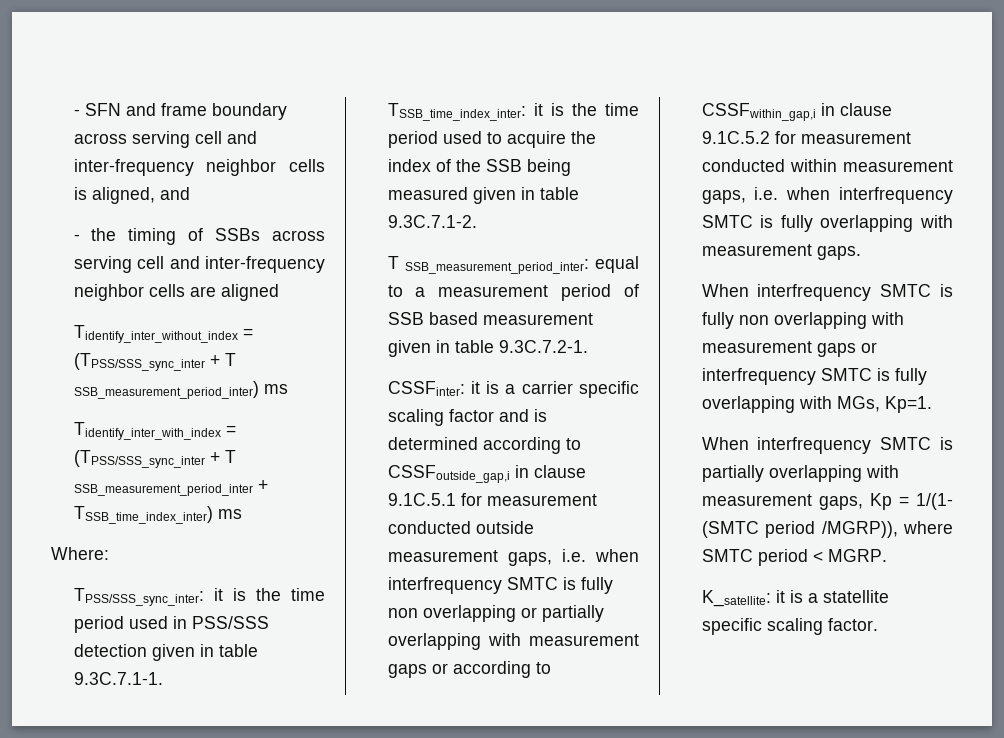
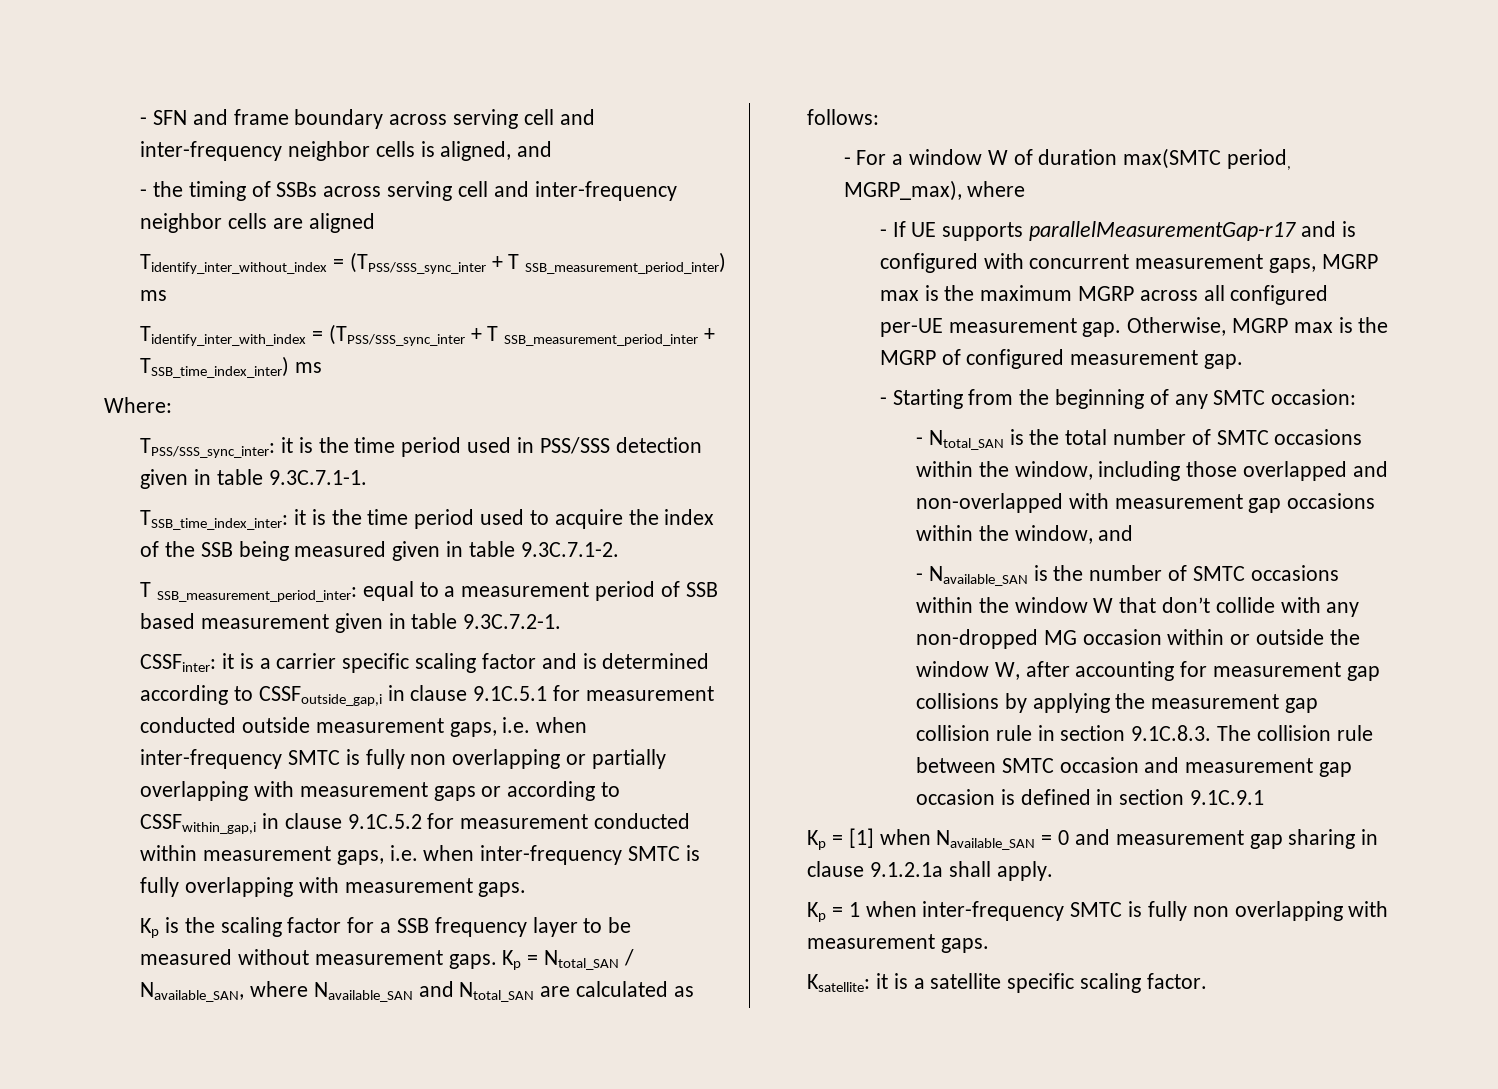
[387,577,502,594] interfrequency -> [140,749,283,769] inter-frequency
[839,187,953,204] interfrequency -> [480,845,623,865] inter-frequency
[701,284,872,301] When interfrequency -> [140,917,632,938] [140,949,634,970] [140,981,694,1002] [807,109,880,125] [843,148,1291,170] [843,180,1026,201] [879,221,1356,241] [879,253,1378,273] [879,285,1329,305] [879,317,1389,337] [879,349,1243,369] [879,389,1357,409] [916,429,1363,450] [916,461,1388,481] [916,493,1376,513] [916,525,1134,544] [916,565,1339,586] [916,597,1360,617] [916,629,1360,649] [916,661,1380,681] [916,693,1319,713] [916,725,1373,741] [916,757,1353,777] [916,789,1265,805] [807,828,1379,850] [807,861,1053,881] [807,901,1065,922] Kp is the scaling factor for a SSB frequency layer to be measured without measurement gaps. Kp = Ntotal_SAN / Navailable_SAN, where Navailable_SAN and Ntotal_SAN are calculated as follows: // - For a window W of duration max(SMTC period, MGRP_max), where // - If UE supports parallelMeasurementGap-r17 and is configured with concurrent measurement gaps, MGRP max is the maximum MGRP across all configured per-UE measurement gap. Otherwise, MGRP max is the MGRP of configured measurement gap. // - Starting from the beginning of any SMTC occasion: // - Ntotal_SAN is the total number of SMTC occasions within the window, including those overlapped and non-overlapped with measurement gap occasions within the window, and // - Navailable_SAN is the number of SMTC occasions within the window W that don’t collide with any non-dropped MG occasion within or outside the window W, after accounting for measurement gap collisions by applying the measurement gap collision rule in section 9.1C.8.3. The collision rule between SMTC occasion and measurement gap occasion is defined in section 9.1C.9.1 // Kp = [1] when Navailable_SAN = 0 and measurement gap sharing in clause 9.1.2.1a shall apply. // Kp = 1 when inter-frequency
[816,342,877,357] [701,368,927,385] [701,396,932,413] [701,437,953,454] [701,465,899,482] [701,493,953,510] [701,521,953,538] [701,549,887,566] [701,590,889,607] gaps or interfrequency SMTC is fully overlapping with MGs, Kp=1. // When interfrequency SMTC is partially overlapping with measurement gaps, Kp = 1/(1- (SMTC period /MGRP)), where SMTC period < MGRP. // K_satellite: it is a statellite -> [941,938,990,953] [807,973,1002,992] gaps. // Ksatellite: it is a satellite

